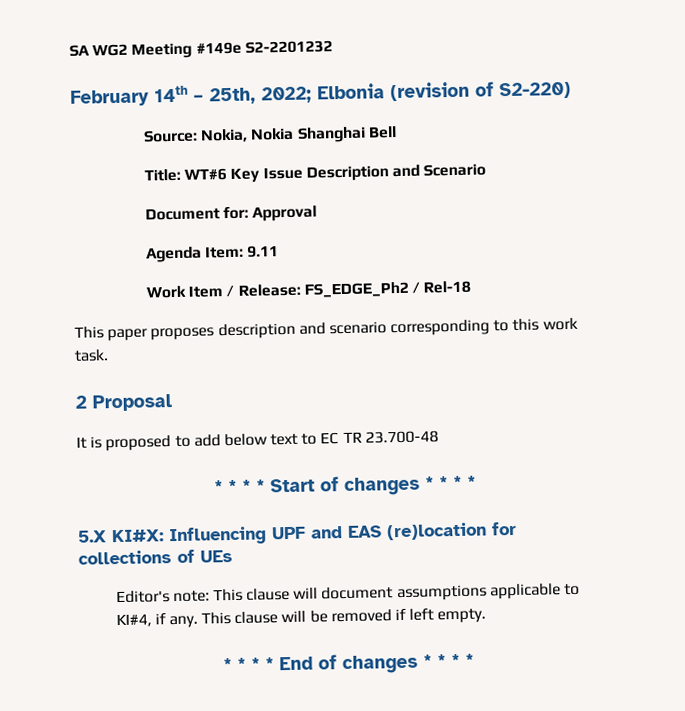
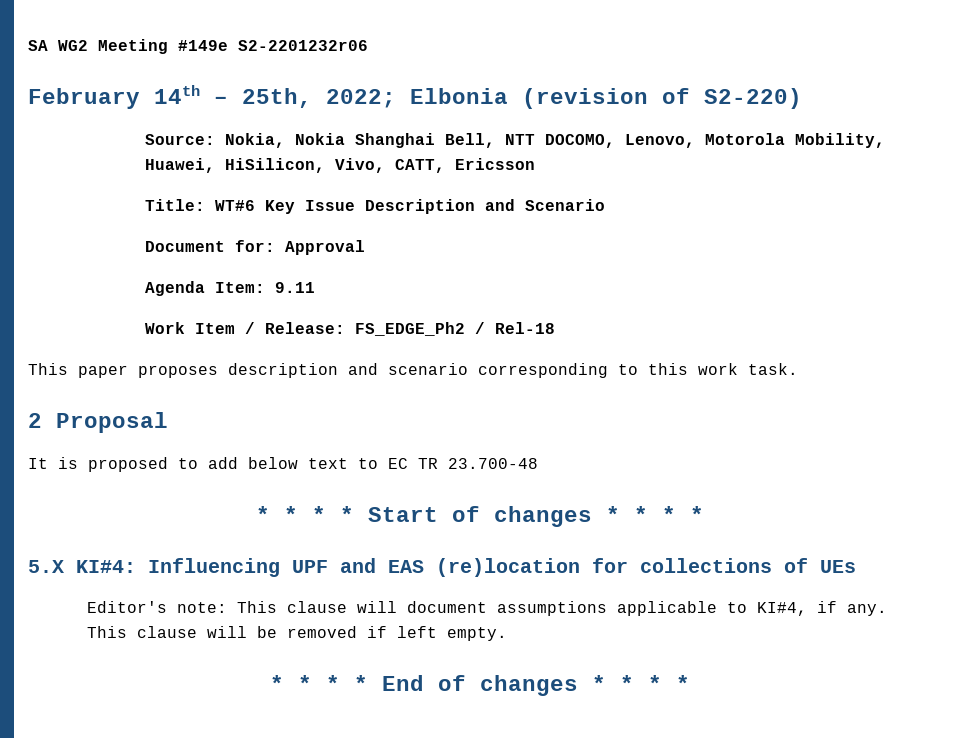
[244,40,333,54] S2-2201232 -> [238,40,368,51] S2-2201232r06
[367,126,397,139] Bell -> [445,133,886,148] [145,158,536,173] Bell, NTT DOCOMO, Lenovo, Motorola Mobility, Huawei, HiSilicon, Vivo, CATT, Ericsson
[112,529,164,543] KI#X: -> [76,560,136,573] KI#4:

